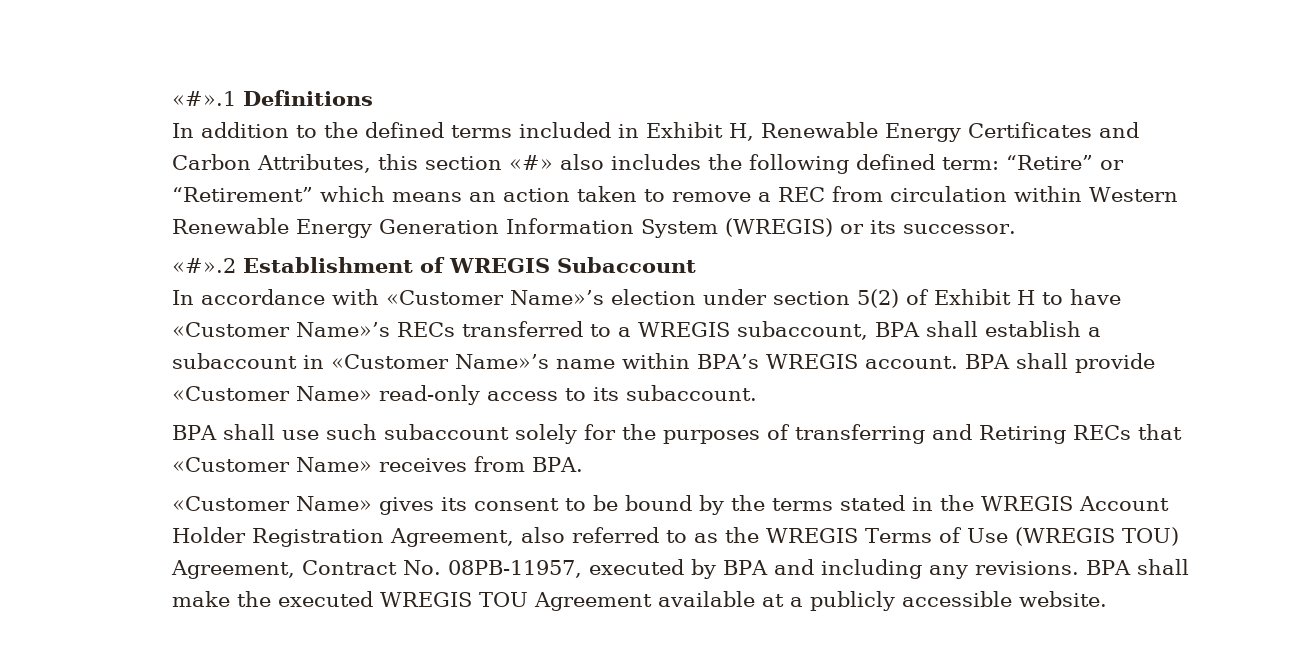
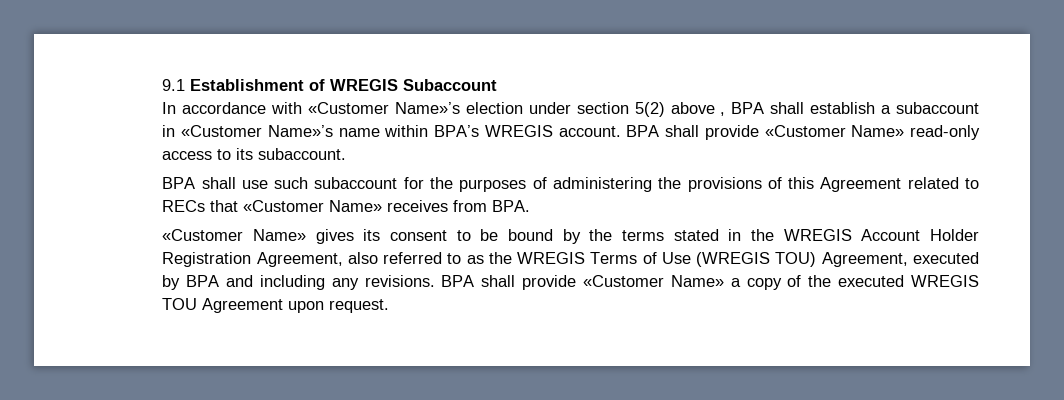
[171,90,373,106] [171,122,1139,142] [171,154,1124,174] [171,186,1178,202] [171,218,1016,238] [171,258,236,273] «#».1 Definitions // In addition to the defined terms included in Exhibit H, Renewable Energy Certificates and Carbon Attributes, this section «#» also includes the following defined term: “Retire” or “Retirement” which means an action taken to remove a REC from circulation within Western Renewable Energy Generation Information System (WREGIS) or its successor. // «#».2 -> [162,79,186,91] 9.1
[905,289,1121,305] [171,321,868,340] of Exhibit H to have «Customer Name»’s RECs transferred to a WREGIS subaccount, -> [670,102,726,116] above ,
[514,424,577,444] solely -> (398, 183) none
[794,424,1066,444] transferring and Retiring -> [552,177,979,192] administering the provisions of this Agreement related to
[301,560,582,578] Contract No. 08PB-11957, -> (908, 259) none
[171,591,230,607] make -> [522,275,802,290] provide «Customer Name» a copy of
[657,591,1107,611] available at a publicly accessible website. -> [288,299,390,313] upon request.

